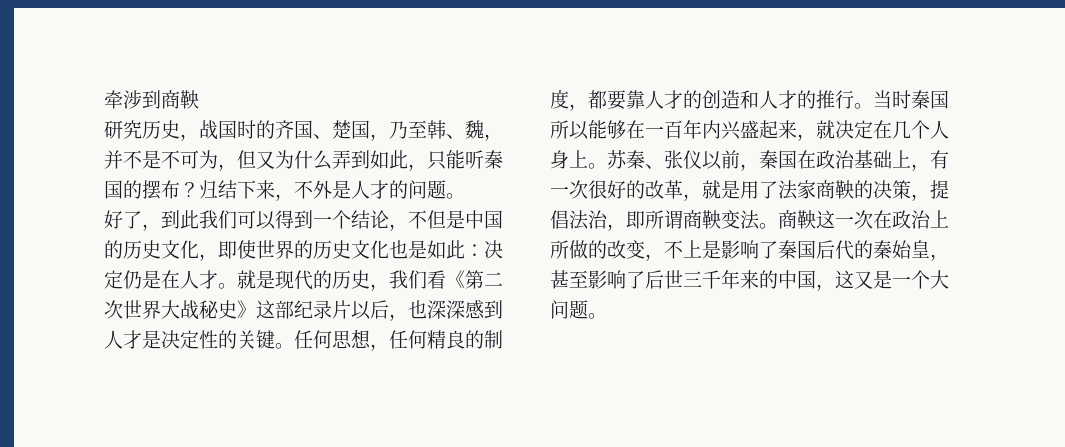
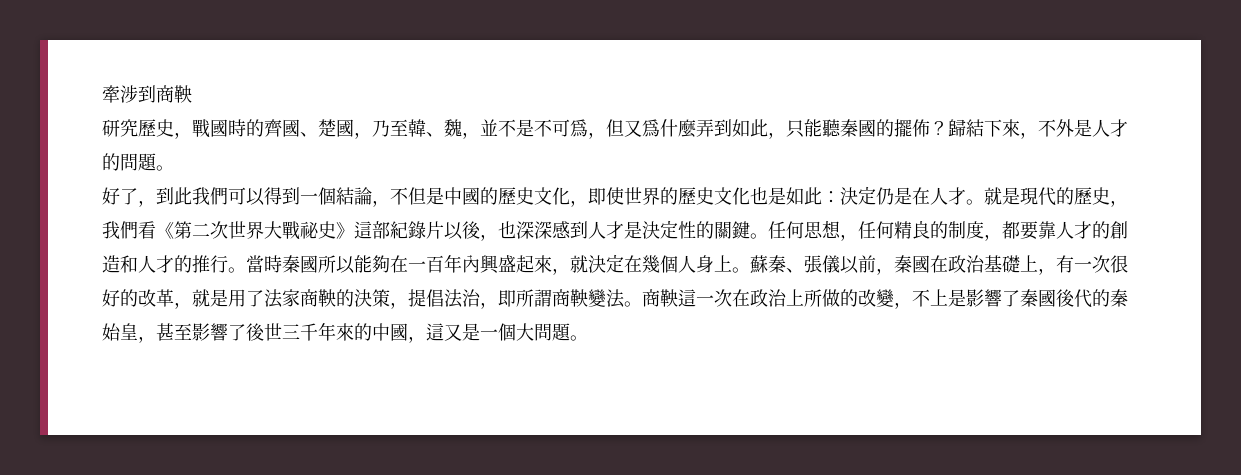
[104,90,123,109] 牵 -> [102,85,120,103] 牽
[142,120,503,141] [104,150,503,171] [104,180,275,200] 历史，战国时的齐国、楚国，乃至韩、魏，并不是不可为，但又为什么弄到如此，只能听秦国的摆布？归结下来 -> [138,119,1020,139] 歷史，戰國時的齊國、楚國，乃至韓、魏，並不是不可爲，但又爲什麼弄到如此，只能聽秦國的擺佈？歸結下來
[408,180,446,199] 问题 -> [120,153,157,171] 問題
[218,210,237,229] 们 -> [210,187,228,205] 們
[332,210,389,229] 个结论 -> [318,187,372,205] 個結論
[484,210,503,229] [104,240,142,259] 国的历 -> [462,187,516,205] 國的歷
[313,240,332,259] 历 -> [678,187,696,205] 歷
[484,240,503,259] 决 -> [840,187,858,205] 決
[275,270,503,291] [104,300,389,320] 现代的历史，我们看《第二次世界大战秘史》这部纪录片以后 -> [1020,187,1128,207] [102,221,481,240] 現代的歷史，我們看《第二次世界大戰祕史》這部紀錄片以後
[161,330,275,349] 决定性的关键 -> [642,220,750,239] 決定性的關鍵
[702,90,721,109] 创 -> [1110,221,1128,239] 創
[873,90,949,109] [550,120,949,141] [550,150,702,169] 当时秦国所以能够在一百年内兴盛起来，就决定在几个人身上。苏秦、张仪 -> [246,254,840,275] 當時秦國所以能夠在一百年內興盛起來，就決定在幾個人身上。蘇秦、張儀
[778,150,797,169] 国 -> [912,255,930,273] 國
[873,150,892,169] 础 -> [1002,255,1020,273] 礎
[873,180,892,199] 决 -> [354,289,372,307] 決
[664,210,740,229] 谓商鞅变 -> [534,289,606,307] 謂商鞅變
[816,210,835,229] 这 -> [678,289,696,307] 這
[626,240,645,259] 变 -> [876,289,894,307] 變
[740,240,835,259] 响了秦国后 -> [984,289,1075,307] 響了秦國後
[607,270,664,289] 响了后 -> [210,323,265,341] 響了後
[740,270,949,291] [550,300,588,319] 来的中国，这又是一个大问题 -> [336,323,571,343] 來的中國，這又是一個大問題

